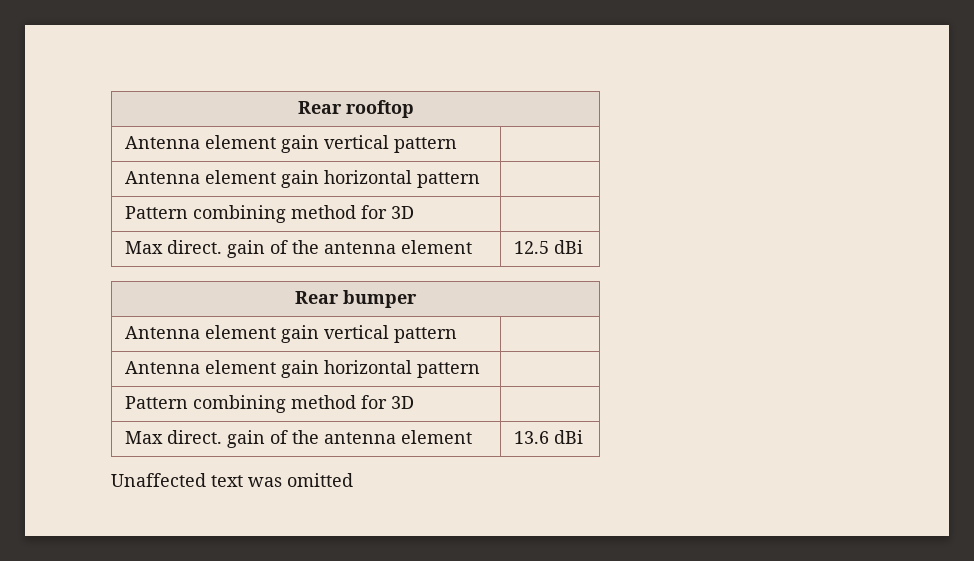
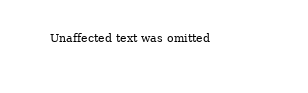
[297,100,414,118] [125,135,458,153] [125,170,481,188] [125,205,415,223] [125,240,473,258] [514,240,584,254] [295,290,417,308] [125,325,458,343] [125,360,481,378] [125,395,415,413] [125,430,473,448] [514,430,584,444] Rear rooftop // Antenna element gain vertical pattern | // Antenna element gain horizontal pattern | // Pattern combining method for 3D | // Max direct. gain of the antenna element | 12.5 dBi // Rear bumper // Antenna element gain vertical pattern | // Antenna element gain horizontal pattern | // Pattern combining method for 3D | // Max direct. gain of the antenna element | 13.6 dBi // -> (50, 37) none

